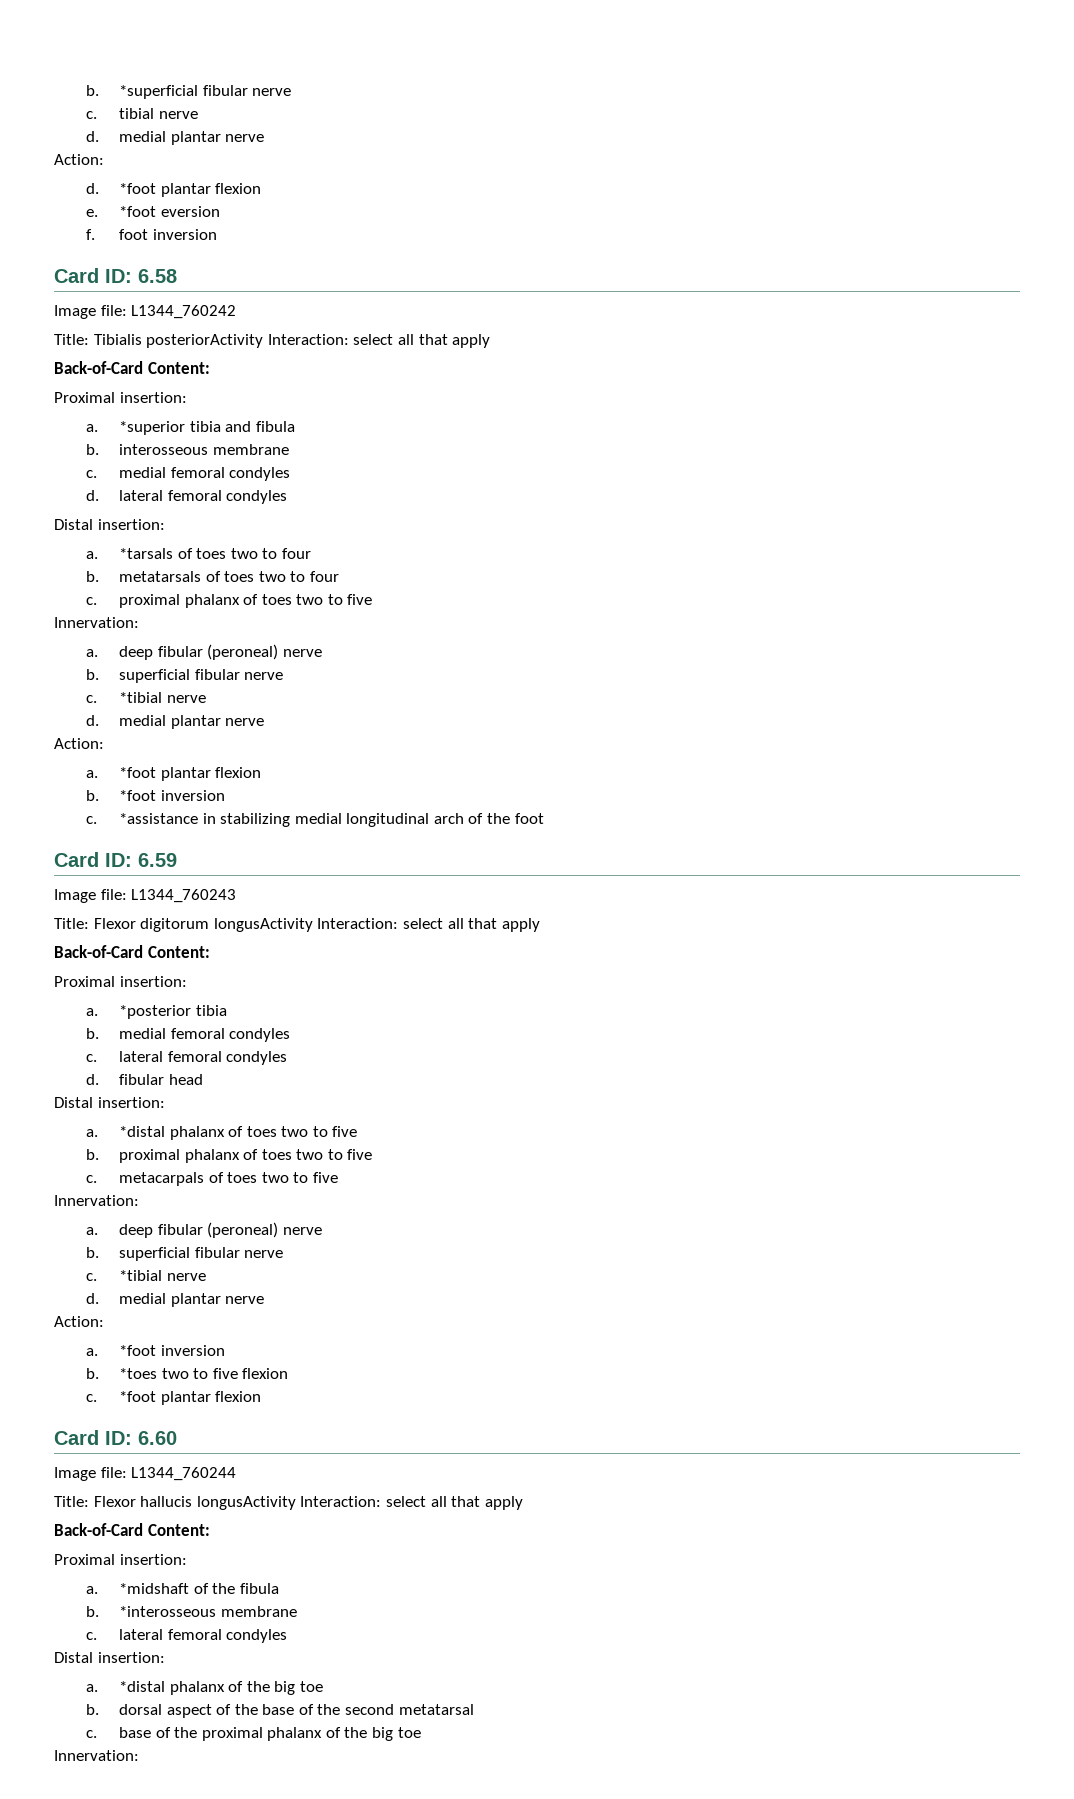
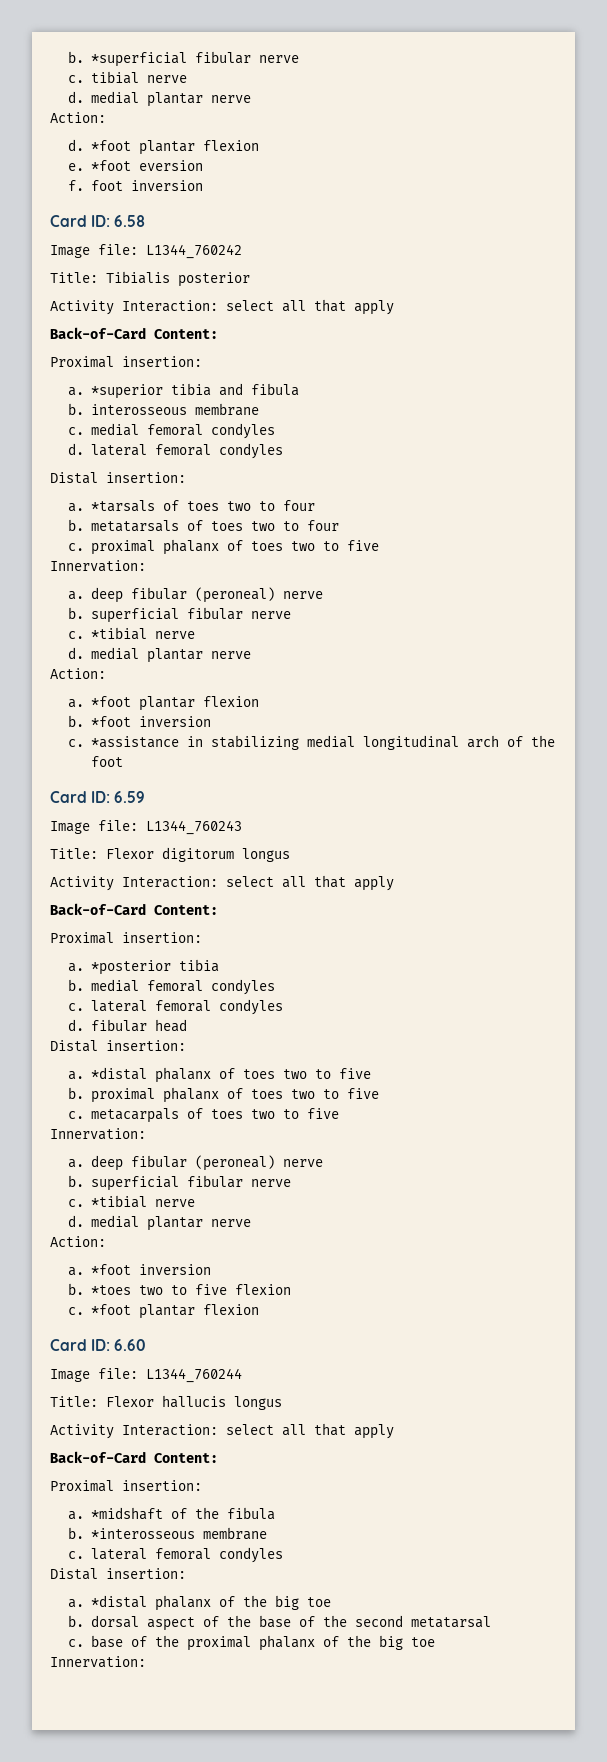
[146,334,264,348] posteriorActivity -> [178,272,250,287] [50,300,114,315] posterior // Activity
[213,918,313,932] longusActivity -> [242,848,290,862] [50,876,114,891] longus // Activity
[196,1496,296,1510] longusActivity -> [234,1396,282,1410] [50,1424,114,1439] longus // Activity

